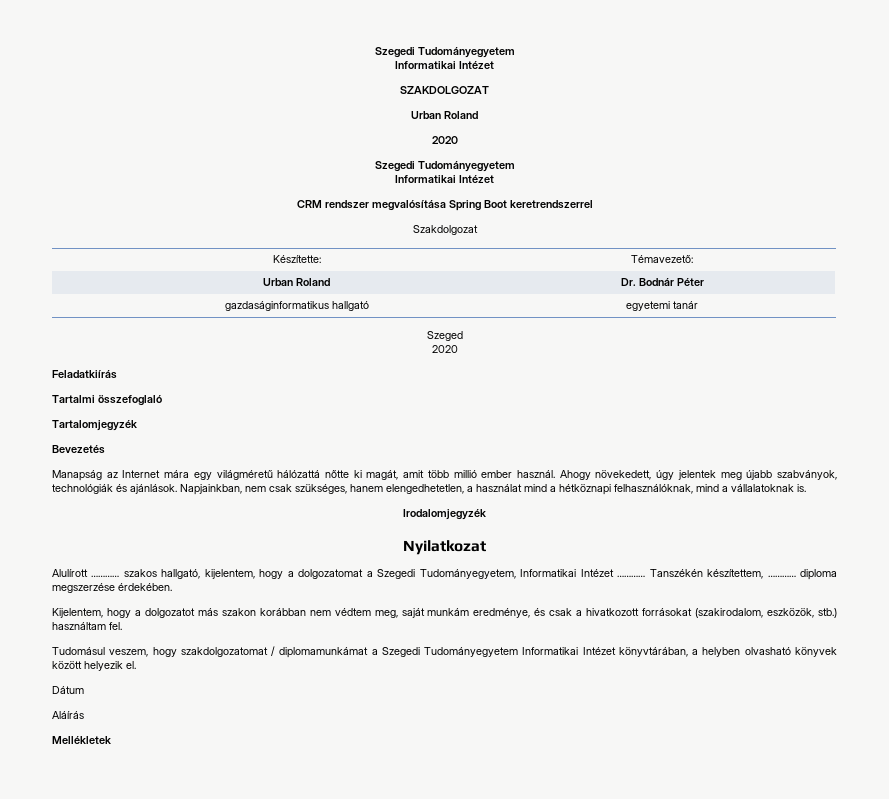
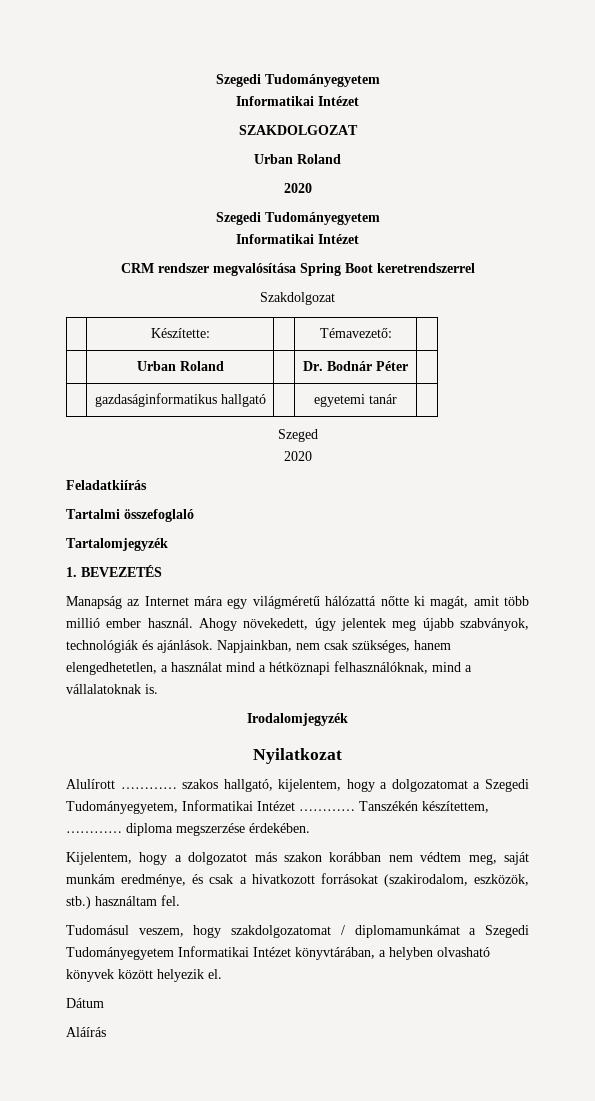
[52,445,105,454] Bevezetés -> [66,565,162,577] 1. BEVEZETÉS
[52,736,111,744] // Mellékletek -> (106, 1032) none

